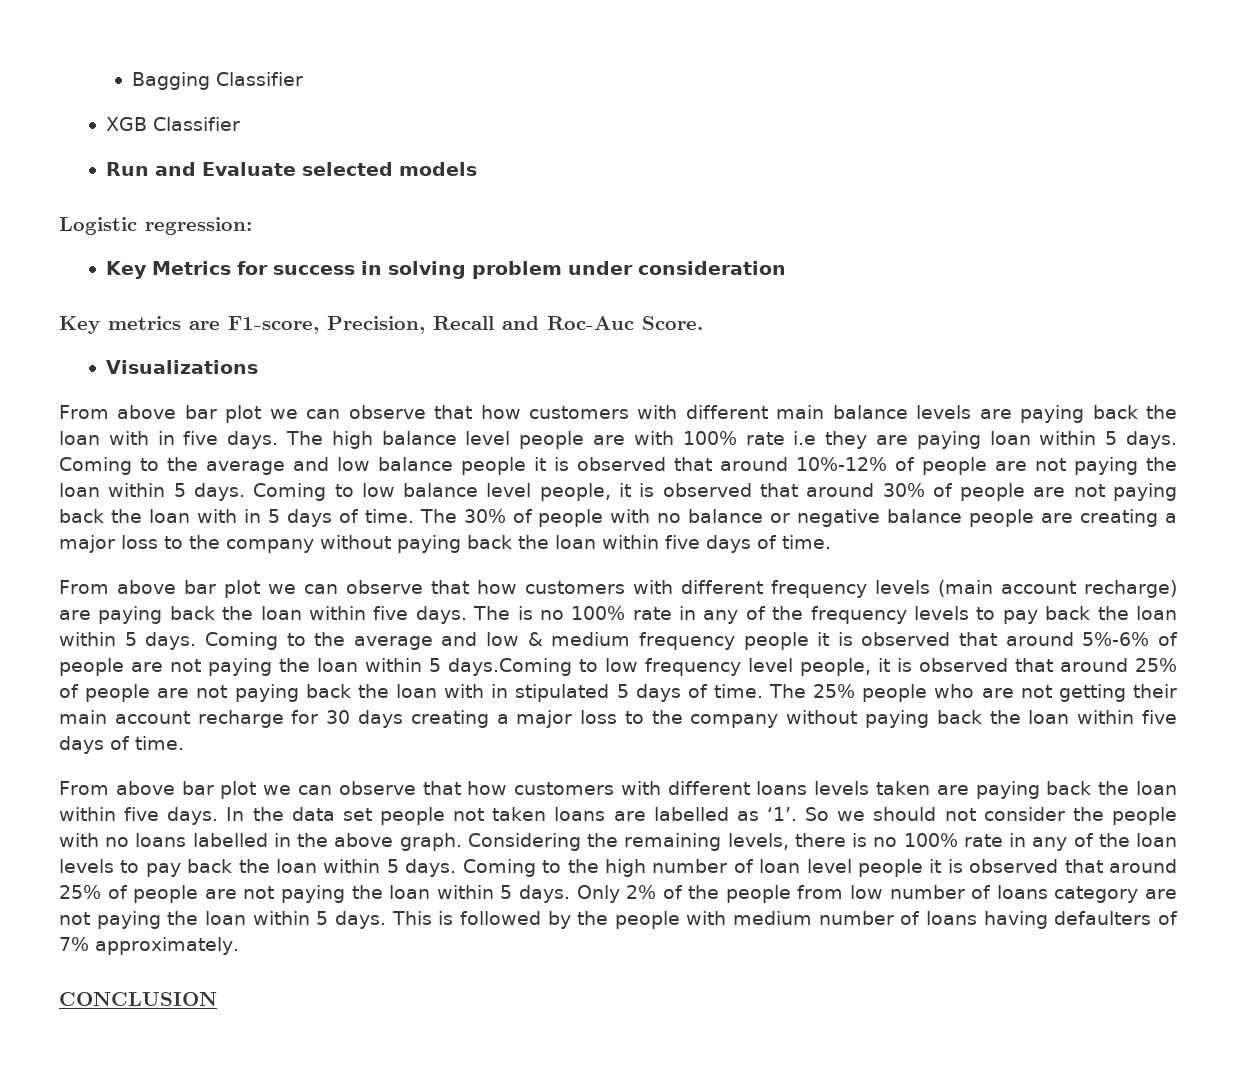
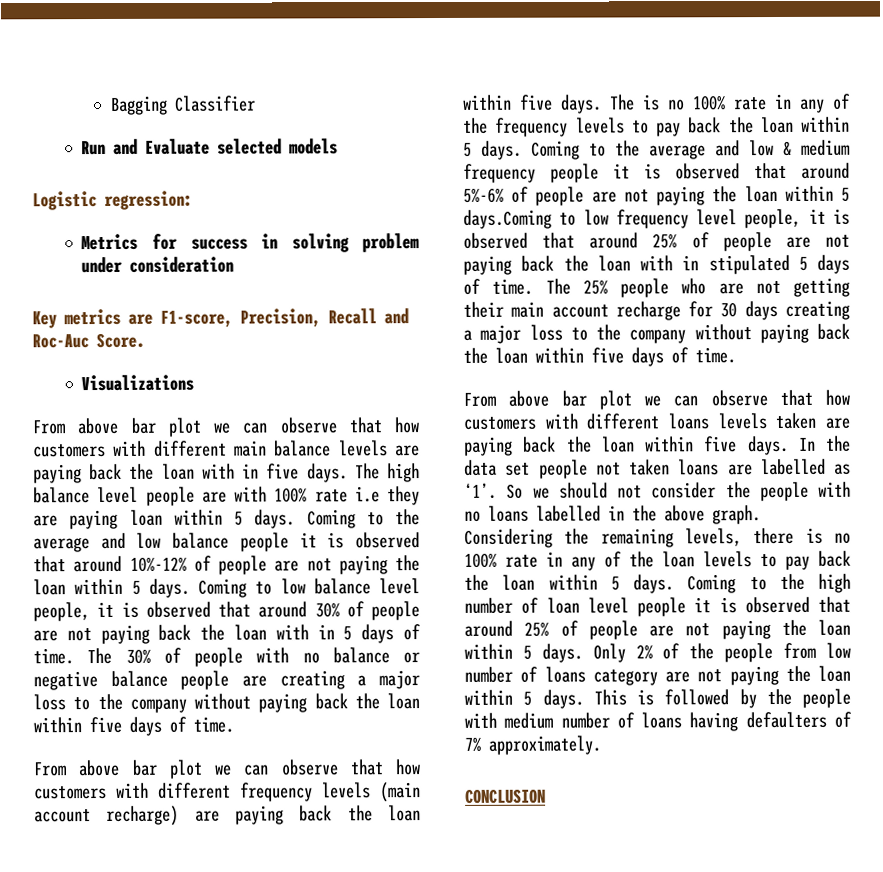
[105,117,240,131] // XGB Classifier -> (256, 103) none
[105,261,147,279] Key -> (193, 200) none

